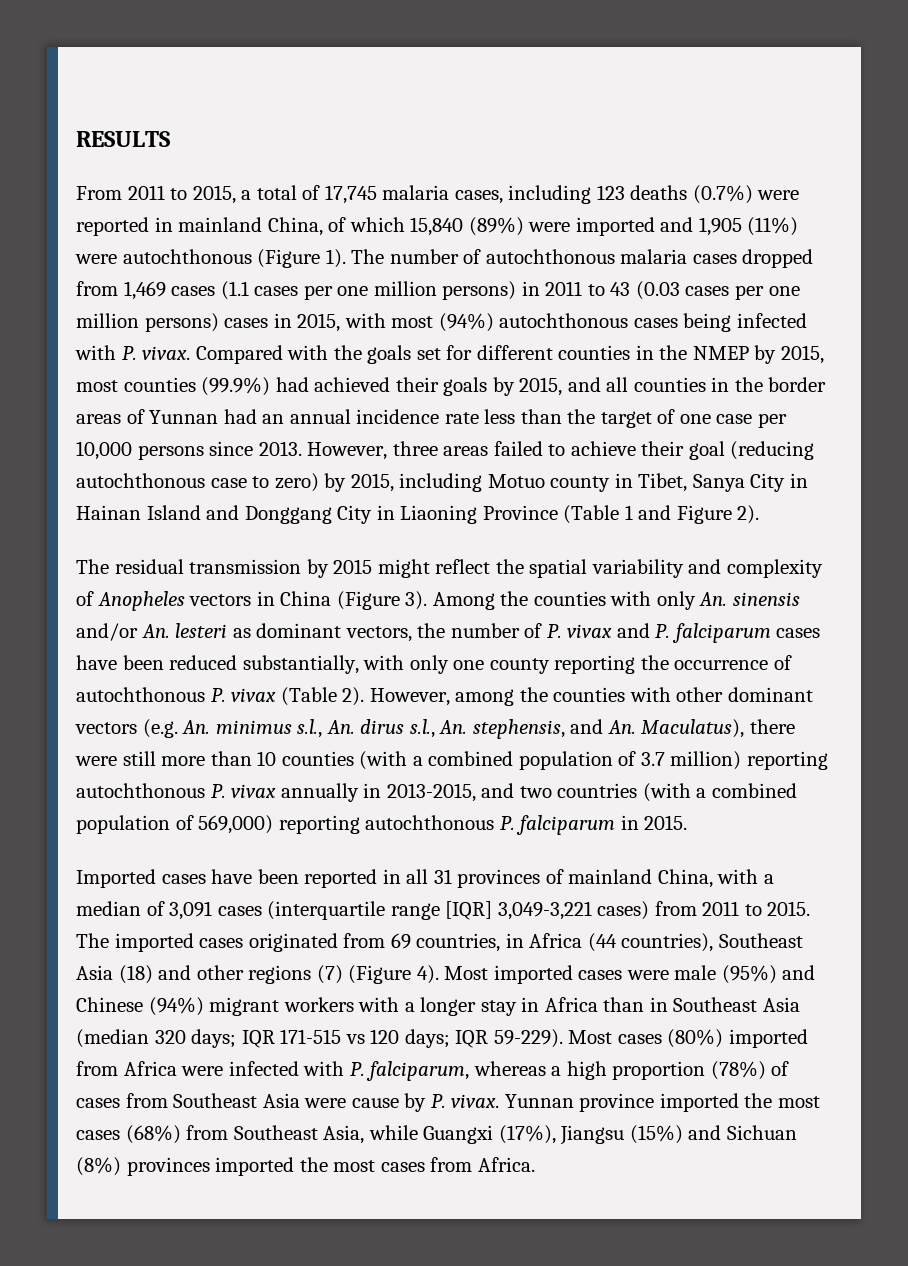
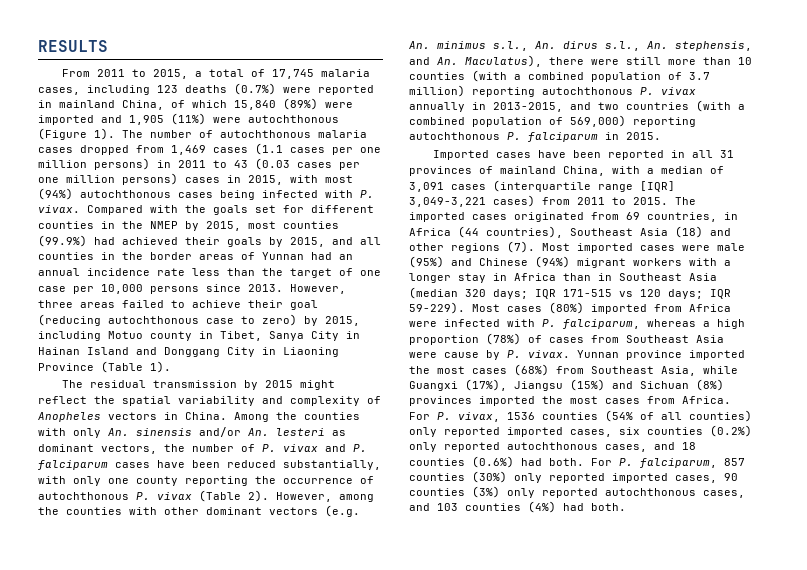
[624,505,760,524] 1 and Figure 2). -> [150,361,171,373] 1).
[280,591,428,610] China (Figure 3). -> [185,412,227,420] China.
[316,965,439,984] (7) (Figure 4). -> [507,241,535,253] (7).
(535, 1164) none -> [409,410,752,422] [409,425,752,437] [409,442,696,452] [409,456,745,468] [409,471,738,483] [409,486,745,498] [409,501,626,513] For P. vivax, 1536 counties (54% of all counties) only reported imported cases, six counties (0.2%) only reported autochthonous cases, and 18 counties (0.6%) had both. For P. falciparum, 857 counties (30%) only reported imported cases, 90 counties (3%) only reported autochthonous cases, and 103 counties (4%) had both.

